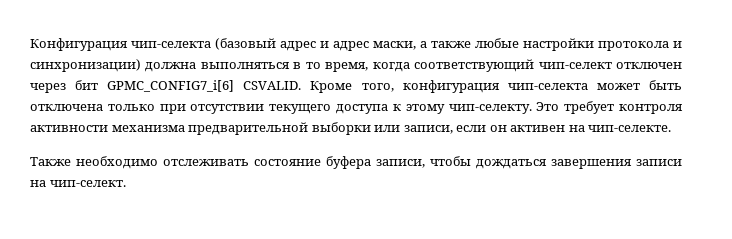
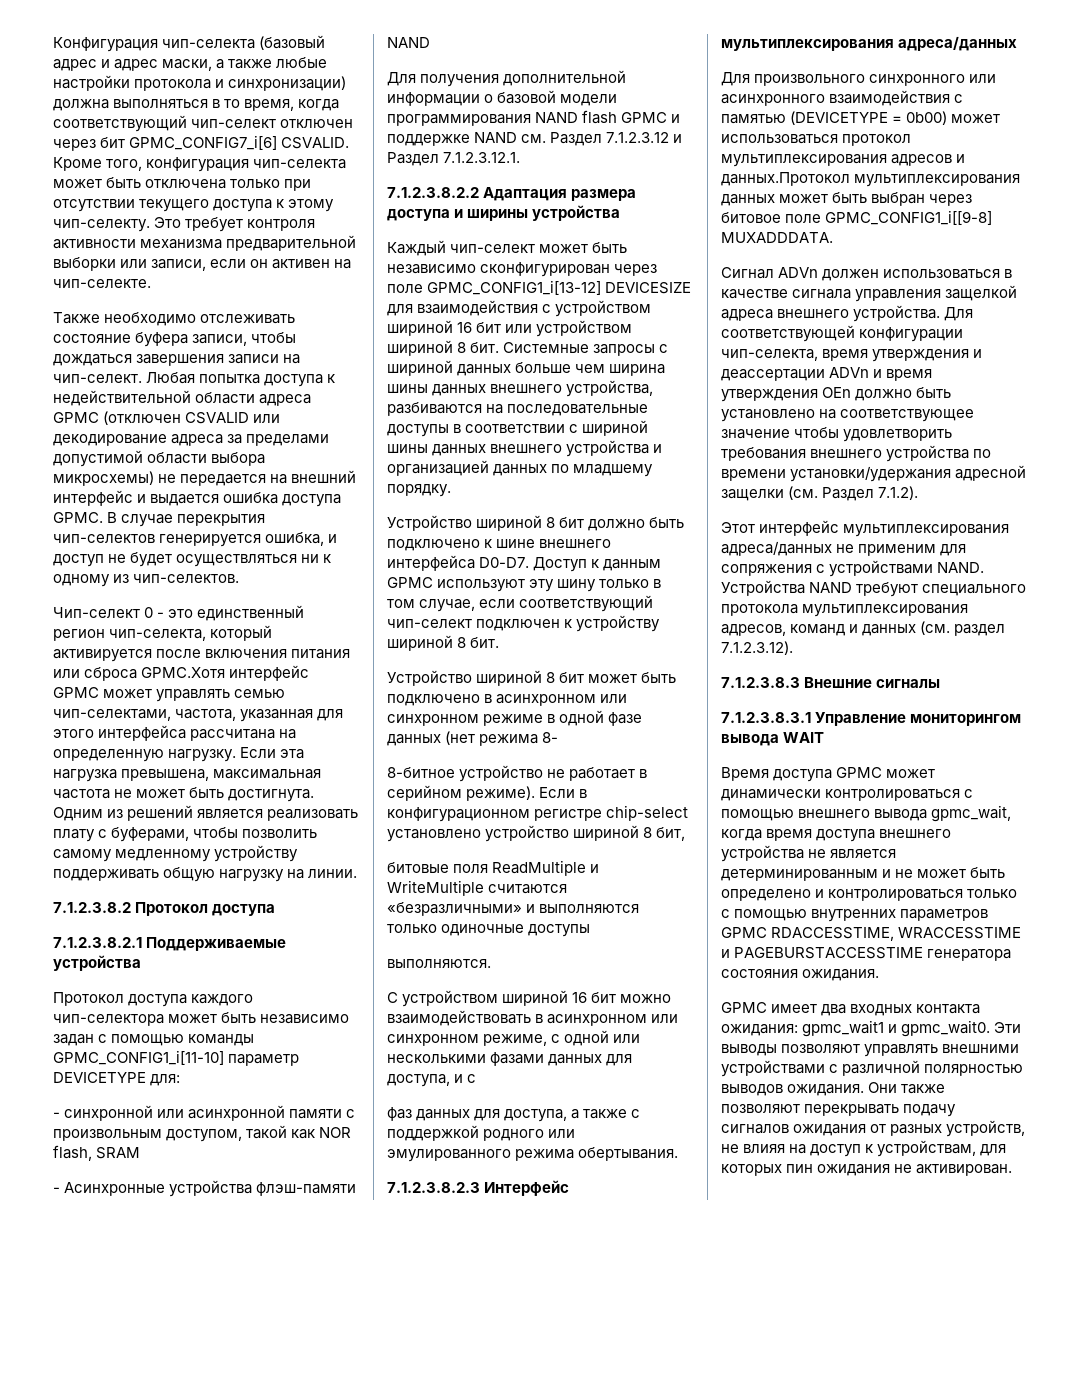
(126, 183) none -> [146,372,336,387] [53,390,312,406] [53,411,281,425] [53,434,330,446] [53,450,266,467] [53,470,357,486] [53,490,342,507] [53,512,266,527] [53,532,338,547] [53,552,332,567] [53,574,240,587] [53,605,305,621] [53,625,273,641] [53,649,351,662] [53,665,310,681] [53,687,286,702] [53,709,344,722] [53,725,297,741] [53,747,305,762] [53,769,322,782] [53,787,315,802] [53,805,359,821] [53,827,318,842] [53,845,299,862] [53,867,358,882] [53,902,276,916] [53,937,287,951] [53,955,141,971] [53,992,254,1007] [53,1012,350,1026] [53,1034,255,1046] [53,1050,300,1066] [53,1072,181,1086] [53,1105,356,1121] [53,1125,352,1142] [53,1145,141,1161] [53,1180,357,1197] [387,37,430,48] [387,70,627,87] [387,90,618,106] [387,110,681,126] [387,132,683,146] [387,152,521,166] [387,187,637,201] [387,205,621,221] [387,240,628,256] [387,262,658,277] [387,280,692,295] [387,300,652,317] [387,320,633,337] [387,340,669,356] [387,360,666,376] [387,380,654,397] [387,402,649,416] [387,420,649,437] [387,440,663,457] [387,460,654,477] [387,484,451,497] [387,515,685,531] [387,539,612,551] [387,555,662,572] [387,577,662,592] [387,595,654,612] [387,615,661,632] [387,635,500,651] [387,670,677,686] [387,694,628,706] [387,710,643,726] [387,731,559,746] [387,765,648,782] [387,785,588,801] [387,805,689,822] [387,825,686,842] [387,860,600,876] [387,880,568,896] [387,902,640,916] [387,924,591,937] [387,959,491,968] [387,990,672,1007] [387,1010,679,1026] [387,1030,641,1046] [387,1052,633,1066] [387,1074,477,1087] [387,1107,641,1122] [387,1125,576,1141] [387,1147,679,1162] [387,1180,570,1196] [721,36,1018,51] [721,72,997,86] [721,90,964,106] [721,111,1001,125] [721,134,912,146] [721,154,966,167] [721,172,1021,187] [721,192,973,206] [721,210,993,225] [721,232,833,243] [721,267,1013,281] [721,285,1018,302] [721,305,974,322] [721,325,964,342] [721,349,983,362] [721,367,933,381] [721,387,952,402] [721,409,975,422] [721,427,953,442] [721,445,992,462] [721,465,1027,482] [721,486,919,501] [721,520,1010,537] [721,541,967,556] [721,560,985,577] [721,580,1027,597] [721,604,969,617] [721,621,1006,636] [721,641,793,655] [721,677,941,688] [721,712,1022,726] [721,732,825,746] [721,767,936,782] [721,789,974,801] [721,805,1012,822] [721,829,952,842] [721,845,897,862] [721,867,1006,881] [721,889,1018,901] [721,909,989,922] [721,927,1022,941] [721,947,1012,961] [721,969,880,981] [721,1002,981,1016] [721,1020,1022,1037] [721,1044,1020,1057] [721,1060,1024,1077] [721,1082,946,1096] [721,1104,957,1117] [721,1120,1026,1137] [721,1140,1007,1157] [721,1164,1013,1176] Любая попытка доступа к недействительной области адреса GPMC (отключен CSVALID или декодирование адреса за пределами допустимой области выбора микросхемы) не передается на внешний интерфейс и выдается ошибка доступа GPMC. В случае перекрытия чип-селектов генерируется ошибка, и доступ не будет осуществляться ни к одному из чип-селектов. // Чип-селект 0 - это единственный регион чип-селекта, который активируется после включения питания или сброса GPMC.Хотя интерфейс GPMC может управлять семью чип-селектами, частота, указанная для этого интерфейса рассчитана на определенную нагрузку. Если эта нагрузка превышена, максимальная частота не может быть достигнута. Одним из решений является реализовать плату с буферами, чтобы позволить самому медленному устройству поддерживать общую нагрузку на линии. // 7.1.2.3.8.2 Протокол доступа // 7.1.2.3.8.2.1 Поддерживаемые устройства // Протокол доступа каждого чип-селектора может быть независимо задан с помощью команды GPMC_CONFIG1_i[11-10] параметр DEVICETYPE для: // - синхронной или асинхронной памяти с произвольным доступом, такой как NOR flash, SRAM // - Асинхронные устройства флэш-памяти NAND // Для получения дополнительной информации о базовой модели программирования NAND flash GPMC и поддержке NAND см. Раздел 7.1.2.3.12 и Раздел 7.1.2.3.12.1. // 7.1.2.3.8.2.2 Адаптация размера доступа и ширины устройства // Каждый чип-селект может быть независимо сконфигурирован через поле GPMC_CONFIG1_i[13-12] DEVICESIZE для взаимодействия с устройством шириной 16 бит или устройством шириной 8 бит. Системные запросы с шириной данных больше чем ширина шины данных внешнего устройства, разбиваются на последовательные доступы в соответствии с шириной шины данных внешнего устройства и организацией данных по младшему порядку. // Устройство шириной 8 бит должно быть подключено к шине внешнего интерфейса D0-D7. Доступ к данным GPMC используют эту шину только в том случае, если соответствующий чип-селект подключен к устройству шириной 8 бит. // Устройство шириной 8 бит может быть подключено в асинхронном или синхронном режиме в одной фазе данных (нет режима 8- // 8-битное устройство не работает в серийном режиме). Если в конфигурационном регистре chip-select установлено устройство шириной 8 бит, // битовые поля ReadMultiple и WriteMultiple считаются «безразличными» и выполняются только одиночные доступы // выполняются. // С устройством шириной 16 бит можно взаимодействовать в асинхронном или синхронном режиме, с одной или несколькими фазами данных для доступа, и с // фаз данных для доступа, а также с поддержкой родного или эмулированного режима обертывания. // 7.1.2.3.8.2.3 Интерфейс мультиплексирования адреса/данных // Для произвольного синхронного или асинхронного взаимодействия с памятью (DEVICETYPE = 0b00) может использоваться протокол мультиплексирования адресов и данных.Протокол мультиплексирования данных может быть выбран через битовое поле GPMC_CONFIG1_i[[9-8] MUXADDDATA. // Сигнал ADVn должен использоваться в качестве сигнала управления защелкой адреса внешнего устройства. Для соответствующей конфигурации чип-селекта, время утверждения и деассертации ADVn и время утверждения OEn должно быть установлено на соответствующее значение чтобы удовлетворить требования внешнего устройства по времени установки/удержания адресной защелки (см. Раздел 7.1.2). // Этот интерфейс мультиплексирования адреса/данных не применим для сопряжения с устройствами NAND. Устройства NAND требуют специального протокола мультиплексирования адресов, команд и данных (см. раздел 7.1.2.3.12). // 7.1.2.3.8.3 Внешние сигналы // 7.1.2.3.8.3.1 Управление мониторингом вывода WAIT // Время доступа GPMC может динамически контролироваться с помощью внешнего вывода gpmc_wait, когда время доступа внешнего устройства не является детерминированным и не может быть определено и контролироваться только с помощью внутренних параметров GPMC RDACCESSTIME, WRACCESSTIME и PAGEBURSTACCESSTIME генератора состояния ожидания. // GPMC имеет два входных контакта ожидания: gpmc_wait1 и gpmc_wait0. Эти выводы позволяют управлять внешними устройствами с различной полярностью выводов ожидания. Они также позволяют перекрывать подачу сигналов ожидания от разных устройств, не влияя на доступ к устройствам, для которых пин ожидания не активирован.

